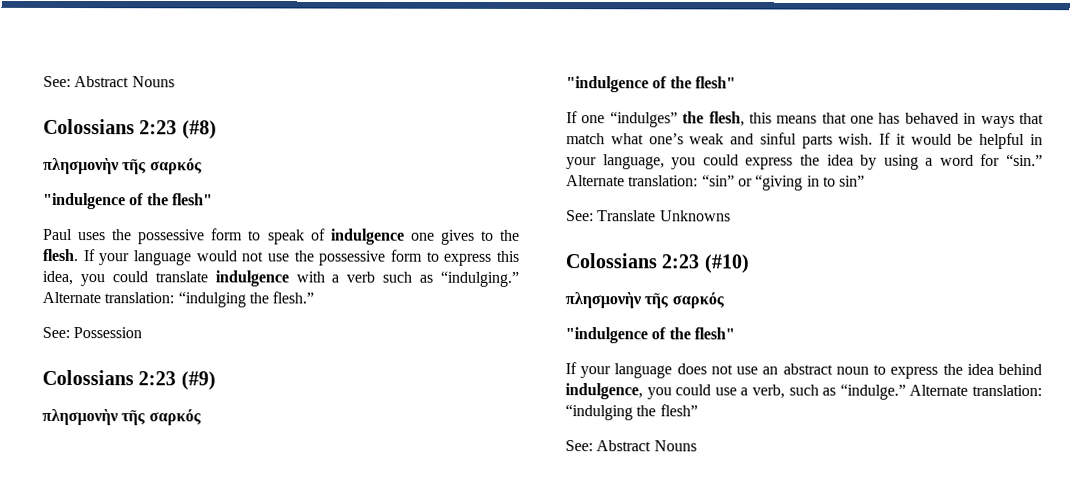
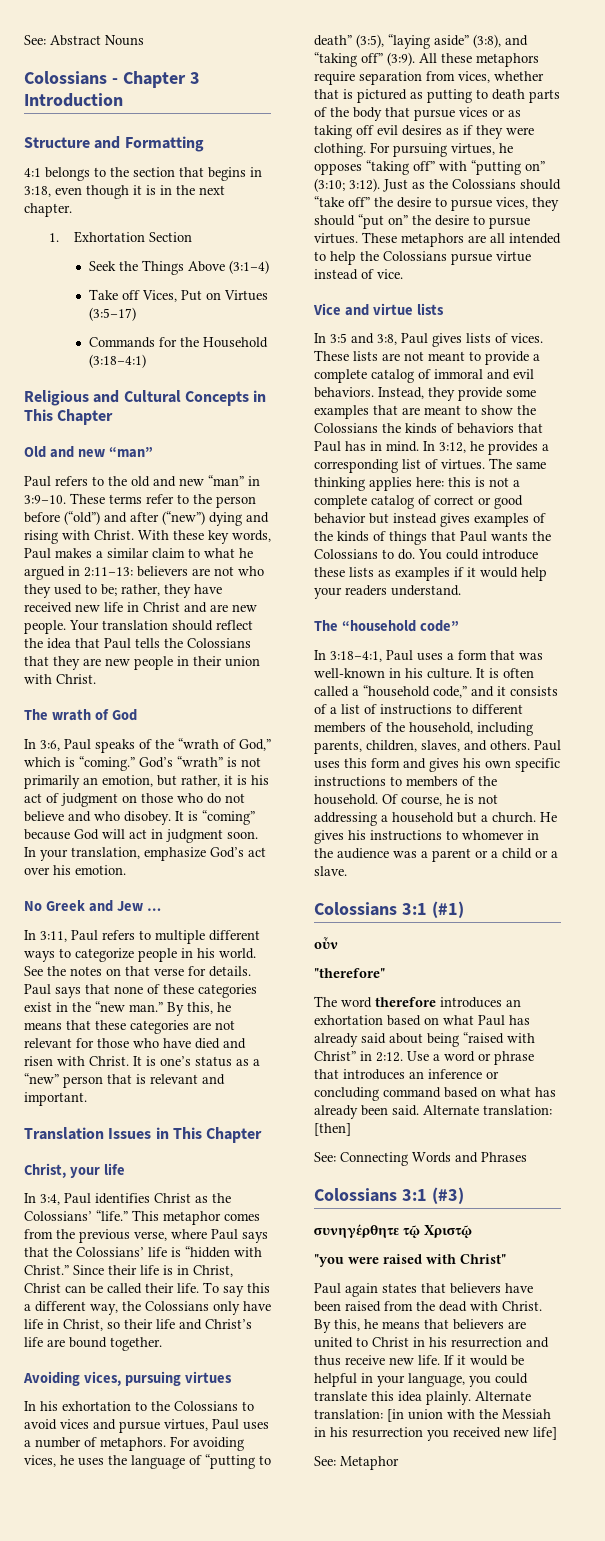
[139,120,217,140] [43,157,202,175] [43,192,213,210] [43,228,520,245] [42,248,519,266] [42,270,519,287] [42,291,315,308] [42,326,143,339] [42,369,216,391] [42,408,201,426] [566,76,736,93] [566,111,1044,129] [566,132,874,149] 2:23 (#8) // πλησμονὴν τῆς σαρκός // "indulgence of the flesh" // Paul uses the possessive form to speak of indulgence one gives to the flesh. If your language would not use the possessive form to express this idea, you could translate indulgence with a verb such as “indulging.” Alternate translation: “indulging the flesh.” // See: Possession // Colossians 2:23 (#9) // πλησμονὴν τῆς σαρκός // "indulgence of the flesh" // If one “indulges” the flesh, this means that one has behaved in ways that match what one’s weak and sinful parts wish. -> [111,71,200,88] [24,93,123,107] [24,136,204,152] [24,167,262,181] [24,185,225,199] [24,203,72,217] [48,231,192,243] [89,260,270,275] [89,289,269,302] [89,307,137,321] [89,337,269,348] [89,354,147,368] [24,390,267,406] [24,409,114,425] [24,446,153,458] [24,475,260,487] [24,493,256,508] [24,511,269,526] [24,530,271,544] [24,548,253,559] [24,566,264,580] [24,584,222,598] [24,602,257,613] [24,620,253,634] [24,638,251,649] [24,656,260,670] [24,674,96,684] [24,709,137,721] [24,738,271,753] [24,756,261,771] [24,775,269,789] [24,793,245,807] [24,810,255,825] [24,829,258,843] [24,847,266,861] [24,865,126,875] [24,900,161,912] [24,930,260,944] [24,948,256,962] [24,966,251,977] [24,984,257,998] [24,1001,231,1016] [24,1020,235,1034] [24,1038,246,1049] [24,1056,260,1067] [24,1073,225,1088] [24,1092,87,1106] [24,1127,263,1143] [24,1163,125,1178] [24,1193,231,1205] [24,1210,260,1225] [24,1229,268,1243] [24,1246,262,1258] [24,1265,233,1277] [24,1282,270,1297] [24,1301,271,1315] [24,1319,252,1331] [24,1337,162,1351] [23,1371,232,1386] [24,1401,254,1411] [24,1419,269,1433] [24,1436,244,1451] [24,1454,271,1469] [314,34,528,49] [314,52,539,67] [314,71,544,85] [314,89,560,103] [314,107,521,121] [314,125,534,139] [314,142,513,157] [314,160,545,175] [314,178,561,192] [314,196,559,211] [314,214,530,229] [314,232,561,247] [314,251,531,265] [314,269,403,280] [313,303,444,316] [314,333,543,347] [314,350,540,365] [314,369,534,383] [314,387,536,401] [314,405,536,419] [314,423,543,434] [314,441,549,455] [314,458,546,473] [314,477,520,491] [314,495,523,509] [314,513,546,527] [314,531,551,545] [314,549,538,560] [314,567,547,581] [314,585,461,599] [314,620,459,632] [314,650,543,662] [314,668,534,679] [314,685,558,698] [314,704,523,715] [314,722,533,736] [314,740,561,754] [314,758,560,772] [314,776,497,787] [314,794,498,806] [314,812,557,826] [314,830,539,844] [314,848,558,862] [314,866,347,876] [314,901,464,918] [314,937,338,950] [314,968,385,978] [314,996,521,1008] [314,1015,530,1026] [314,1032,535,1047] [314,1051,534,1065] [314,1069,499,1080] [314,1087,556,1101] [314,1105,552,1119] [314,1123,351,1136] [314,1152,527,1166] [314,1187,464,1204] [314,1224,472,1238] [314,1254,506,1267] [314,1283,533,1297] [314,1301,542,1312] [314,1319,526,1333] [314,1337,549,1348] [314,1355,440,1366] - Chapter 3 Introduction // Structure and Formatting // 4:1 belongs to the section that begins in 3:18, even though it is in the next chapter. // 1. Exhortation Section // Seek the Things Above (3:1–4) // Take off Vices, Put on Virtues (3:5–17) // Commands for the Household (3:18–4:1) // Religious and Cultural Concepts in This Chapter // Old and new “man” // Paul refers to the old and new “man” in 3:9–10. These terms refer to the person before (“old”) and after (“new”) dying and rising with Christ. With these key words, Paul makes a similar claim to what he argued in 2:11–13: believers are not who they used to be; rather, they have received new life in Christ and are new people. Your translation should reflect the idea that Paul tells the Colossians that they are new people in their union with Christ. // The wrath of God // In 3:6, Paul speaks of the “wrath of God,” which is “coming.” God’s “wrath” is not primarily an emotion, but rather, it is his act of judgment on those who do not believe and who disobey. It is “coming” because God will act in judgment soon. In your translation, emphasize God’s act over his emotion. // No Greek and Jew … // In 3:11, Paul refers to multiple different ways to categorize people in his world. See the notes on that verse for details. Paul says that none of these categories exist in the “new man.” By this, he means that these categories are not relevant for those who have died and risen with Christ. It is one’s status as a “new” person that is relevant and important. // Translation Issues in This Chapter // Christ, your life // In 3:4, Paul identifies Christ as the Colossians’ “life.” This metaphor comes from the previous verse, where Paul says that the Colossians’ life is “hidden with Christ.” Since their life is in Christ, Christ can be called their life. To say this a different way, the Colossians only have life in Christ, so their life and Christ’s life are bound together. // Avoiding vices, pursuing virtues // In his exhortation to the Colossians to avoid vices and pursue virtues, Paul uses a number of metaphors. For avoiding vices, he uses the language of “putting to death” (3:5), “laying aside” (3:8), and “taking off” (3:9). All these metaphors require separation from vices, whether that is pictured as putting to death parts of the body that pursue vices or as taking off evil desires as if they were clothing. For pursuing virtues, he opposes “taking off” with “putting on” (3:10; 3:12). Just as the Colossians should “take off” the desire to pursue vices, they should “put on” the desire to pursue virtues. These metaphors are all intended to help the Colossians pursue virtue instead of vice. // Vice and virtue lists // In 3:5 and 3:8, Paul gives lists of vices. These lists are not meant to provide a complete catalog of immoral and evil behaviors. Instead, they provide some examples that are meant to show the Colossians the kinds of behaviors that Paul has in mind. In 3:12, he provides a corresponding list of virtues. The same thinking applies here: this is not a complete catalog of correct or good behavior but instead gives examples of the kinds of things that Paul wants the Colossians to do. You could introduce these lists as examples if it would help your readers understand. // The “household code” // In 3:18–4:1, Paul uses a form that was well-known in his culture. It is often called a “household code,” and it consists of a list of instructions to different members of the household, including parents, children, slaves, and others. Paul uses this form and gives his own specific instructions to members of the household. Of course, he is not addressing a household but a church. He gives his instructions to whomever in the audience was a parent or a child or a slave. // Colossians 3:1 (#1) // οὖν // "therefore" // The word therefore introduces an exhortation based on what Paul has already said about being “raised with Christ” in 2:12. Use a word or phrase that introduces an inference or concluding command based on what has already been said. Alternate translation: [then] // See: Connecting Words and Phrases // Colossians 3:1 (#3) // συνηγέρθητε τῷ Χριστῷ // "you were raised with Christ" // Paul again states that believers have been raised from the dead with Christ. By this, he means that believers are united to Christ in his resurrection and thus receive new life.
[745,153,1043,170] [566,174,866,191] [566,210,731,222] [565,253,749,274] [565,292,724,309] [565,327,735,344] [565,362,1042,379] [565,383,1042,400] [565,404,698,421] [565,440,697,452] express the idea by using a word for “sin.” Alternate translation: “sin” or “giving in to sin” // See: Translate Unknowns // Colossians 2:23 (#10) // πλησμονὴν τῆς σαρκός // "indulgence of the flesh" // If your language does not use an abstract noun to express the idea behind indulgence, you could use a verb, such as “indulge.” Alternate translation: “indulging the flesh” // See: Abstract Nouns -> [314,1391,531,1405] [314,1409,551,1422] [314,1427,557,1441] [314,1456,399,1470] translate this idea plainly. Alternate translation: [in union with the Messiah in his resurrection you received new life] // See: Metaphor

